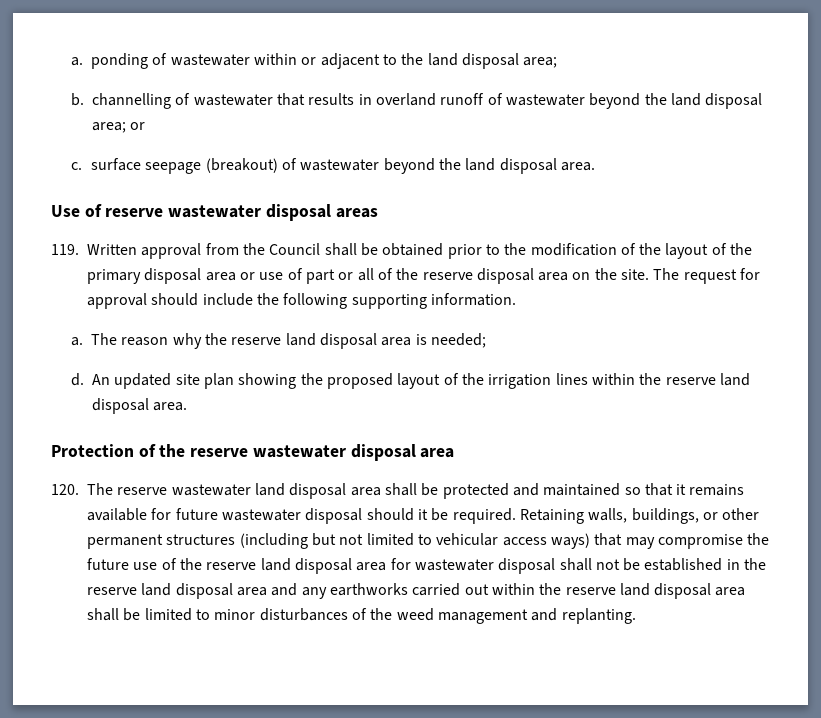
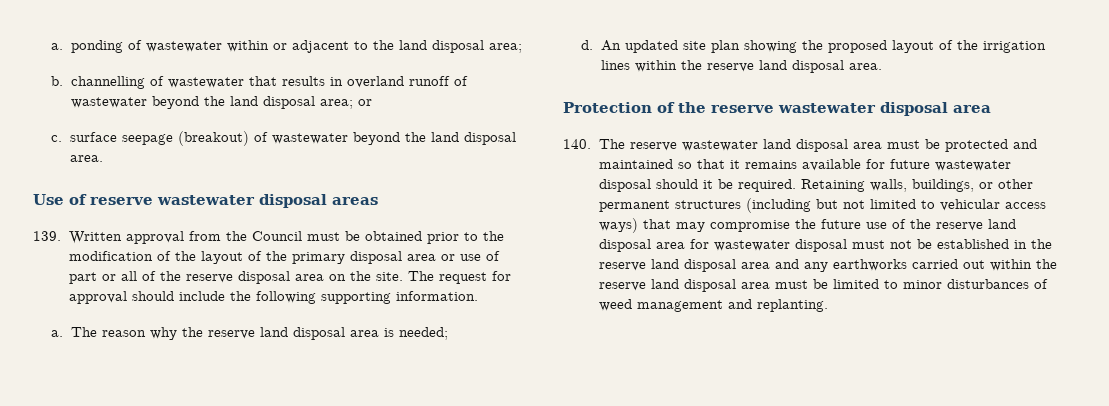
[51,244,79,255] 119. -> [33,231,61,241] 139.
[324,243,357,256] shall -> [306,232,340,241] must
[51,484,79,495] 120. -> [563,139,591,149] 140.
[384,483,417,496] shall -> [886,140,920,149] must
[559,558,592,571] shall -> [851,240,885,249] must
[87,608,119,621] shall -> [774,280,808,289] must
[370,608,393,620] the -> (1048, 284) none

